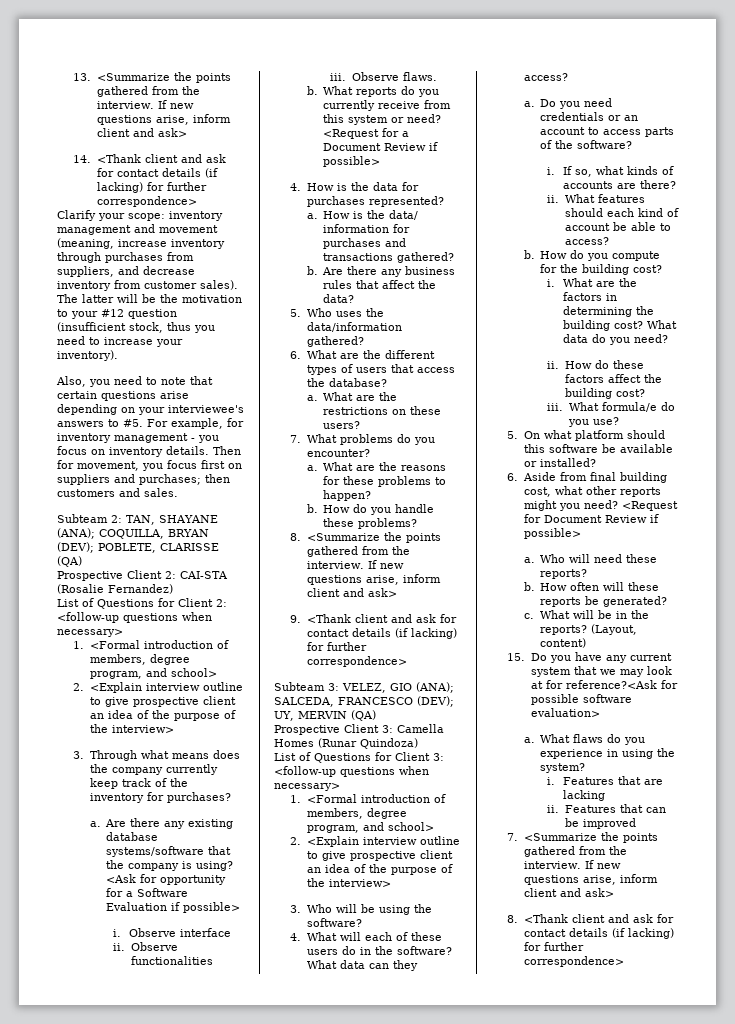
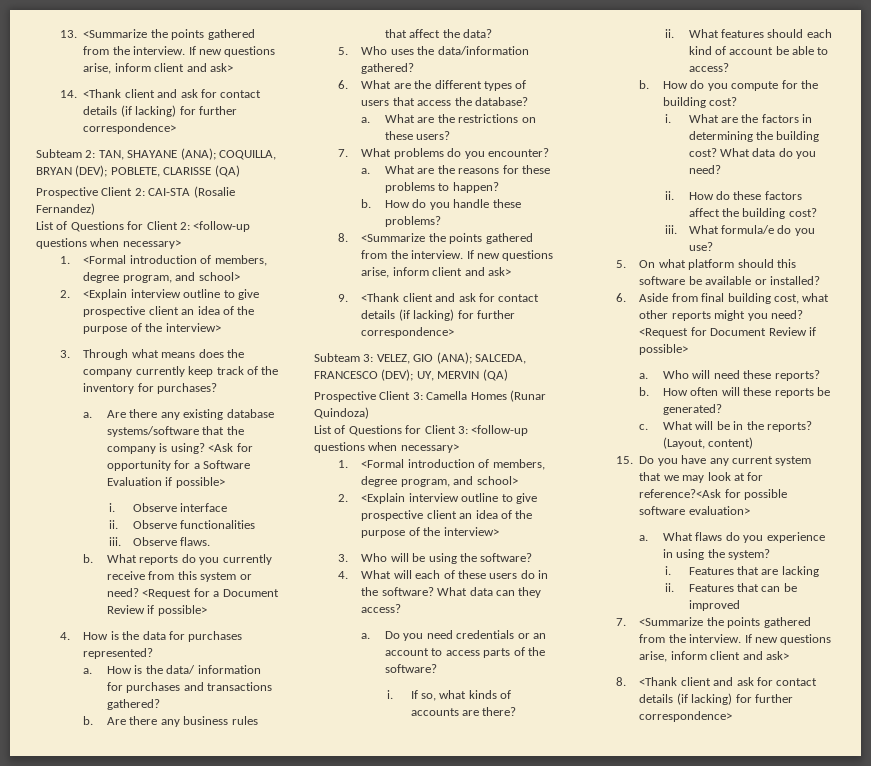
[57,210,223,221] [57,224,218,235] [57,238,225,249] [57,252,194,263] [57,266,195,277] [57,280,238,291] [57,294,242,303] [57,309,177,319] [57,322,215,333] [57,336,183,347] [57,350,118,361] [56,376,213,387] [57,391,189,401] [57,404,244,415] [57,418,244,429] [57,433,219,443] [57,446,241,457] [57,460,242,471] [57,474,230,485] [57,488,178,497] // Clarify your scope: inventory management and movement (meaning, increase inventory through purchases from suppliers, and decrease inventory from customer sales). The latter will be the motivation to your #12 question (insufficient stock, thus you need to increase your inventory). // Also, you need to note that certain questions arise depending on your interviewee's answers to #5. For example, for inventory management - you focus on inventory details. Then for movement, you focus first on suppliers and purchases; then customers and sales. -> (177, 128) none

